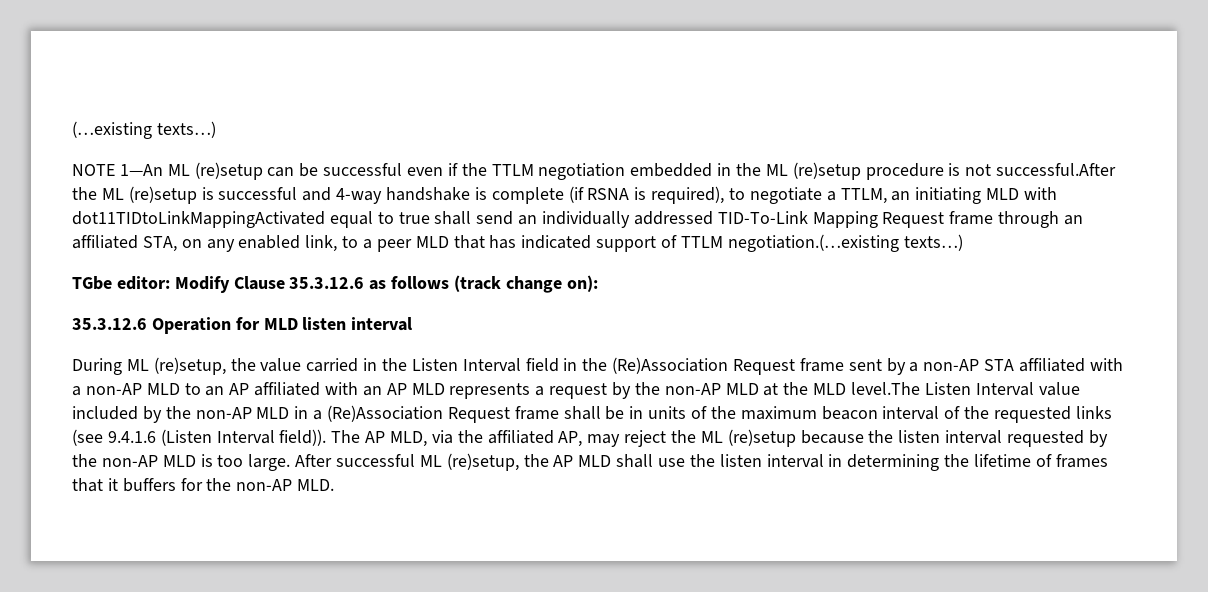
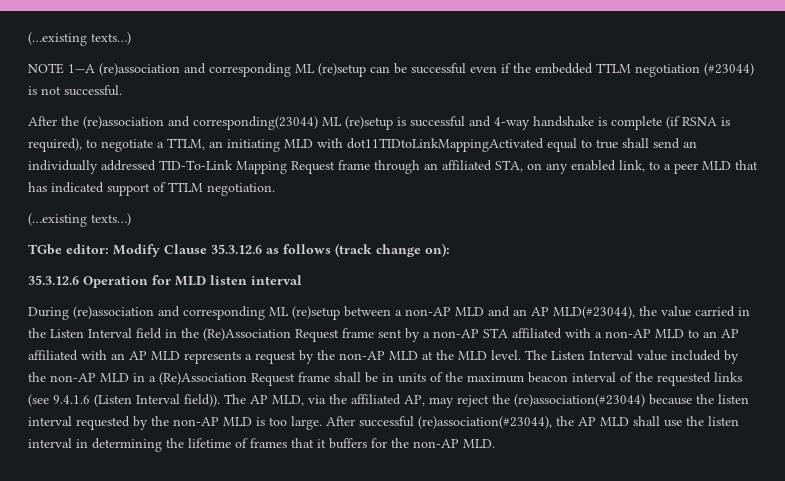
[119,164,163,176] 1—An -> [68,63,291,77] 1—A (re)association and corresponding
(487, 169) none -> [535,63,593,74] embedded
[630,162,1117,180] [72,187,97,200] embedded in the ML (re)setup procedure is not successful.After the -> [704,63,754,76] [28,85,122,96] [28,116,318,130] (#23044) is not successful. // After the (re)association and corresponding(23044)
[727,234,899,252] negotiation.(…existing -> [207,183,275,196] [28,213,87,227] negotiation. // (…existing
[126,357,226,375] ML (re)setup, -> [73,306,635,320] (re)association and corresponding ML (re)setup between a non-AP MLD and an AP MLD(#23044),
[851,382,921,395] level.The -> [491,350,547,360] level. The
[700,429,796,447] ML (re)setup -> [514,394,645,407] (re)association(#23044)
[419,453,519,471] ML (re)setup, -> [418,416,552,429] (re)association(#23044),

